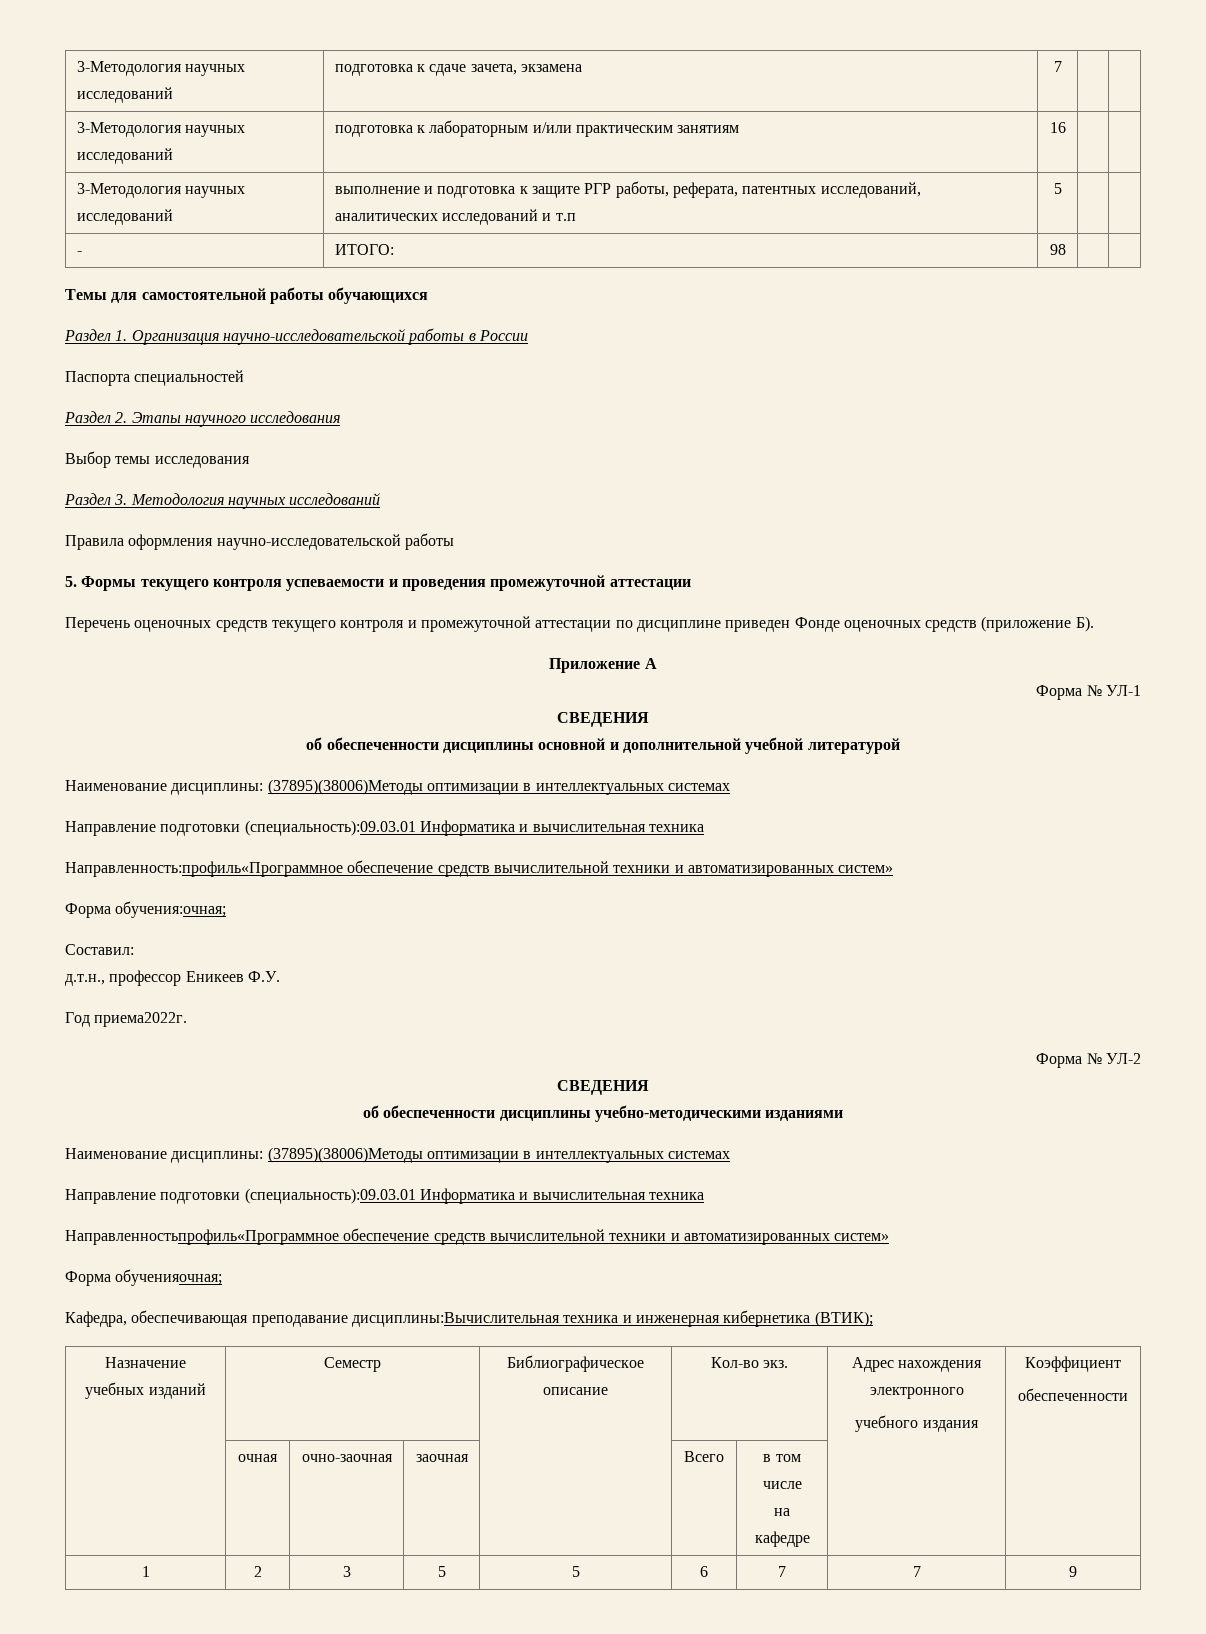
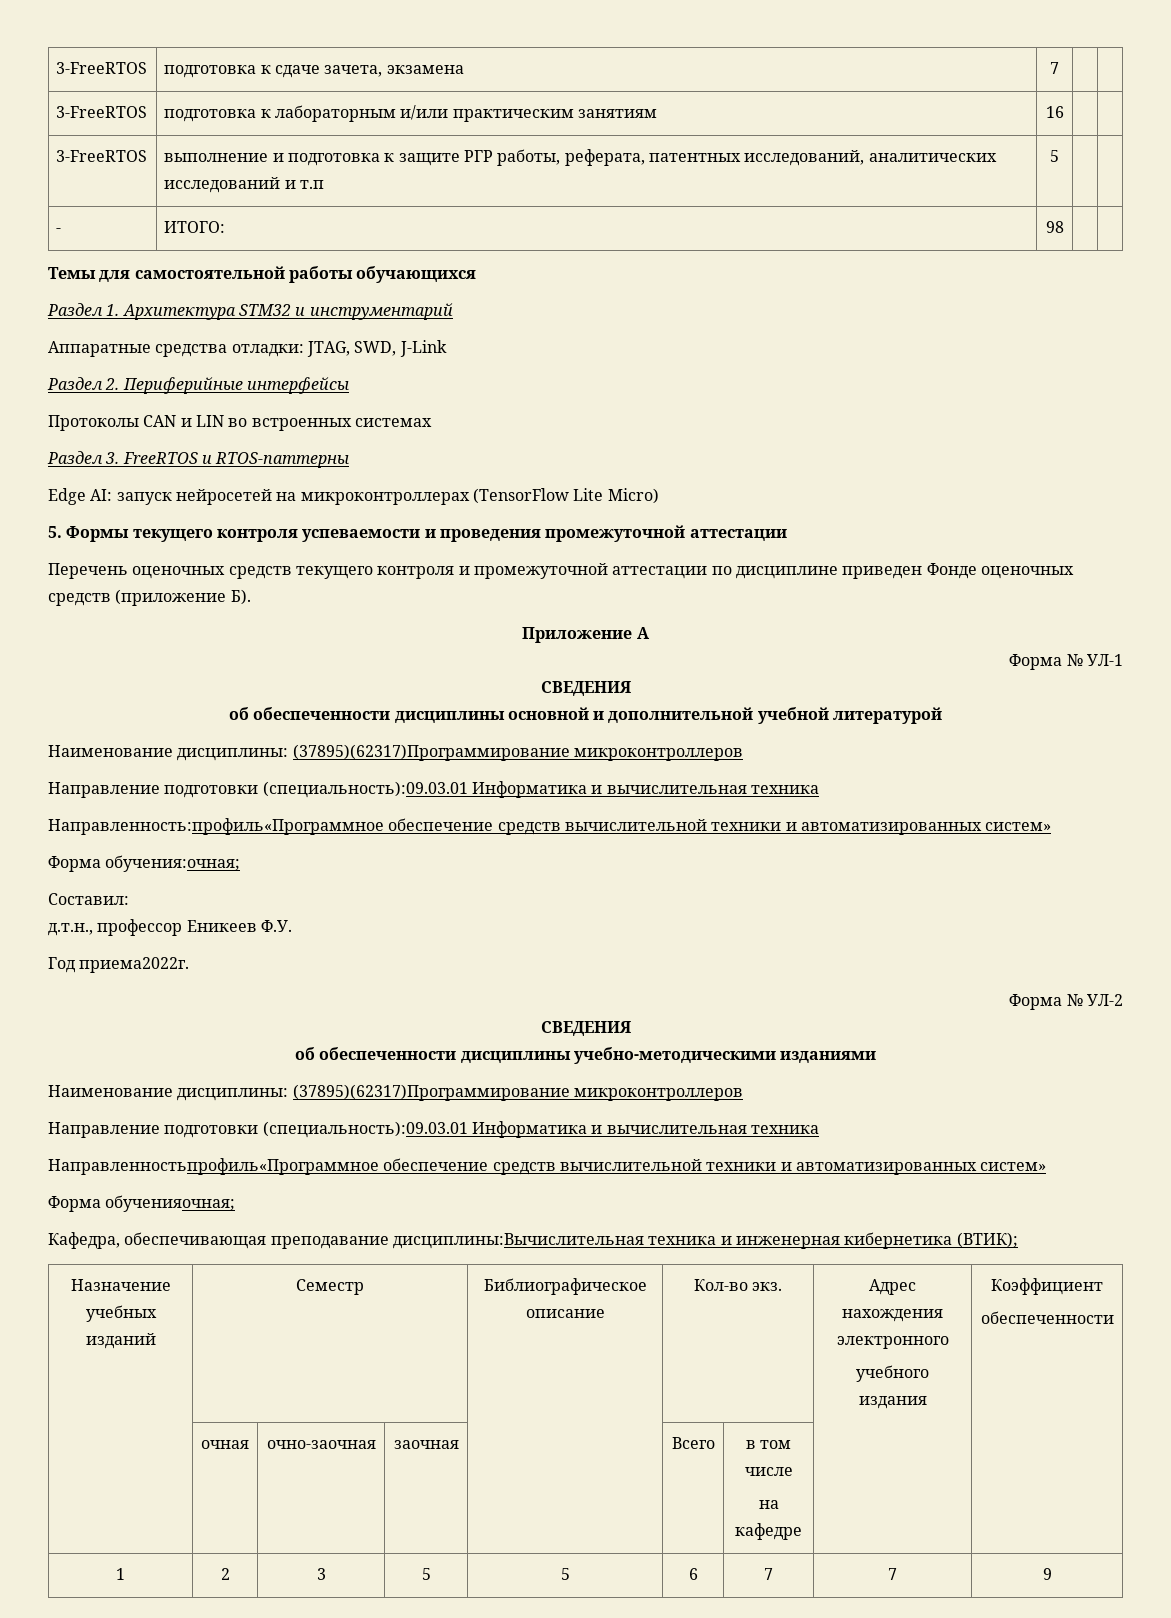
[76,61,245,76] [76,87,173,103] 3-Методология научных исследований -> [56,62,148,74] 3-FreeRTOS
[76,122,245,137] [76,148,173,164] 3-Методология научных исследований -> [56,106,148,118] 3-FreeRTOS
[76,183,245,198] [76,209,173,225] 3-Методология научных исследований -> [56,150,148,162] 3-FreeRTOS
[131,328,528,345] [65,370,245,386] [64,411,341,427] [65,451,250,468] [64,493,381,509] [65,533,454,550] Организация научно-исследовательской работы в России // Паспорта специальностей // Раздел 2. Этапы научного исследования // Выбор темы исследования // Раздел 3. Методология научных исследований // Правила оформления научно-исследовательской работы -> [122,303,453,320] [48,340,447,357] [47,377,349,394] [48,415,432,431] [47,451,350,468] [48,488,659,505] Архитектура STM32 и инструментарий // Аппаратные средства отладки: JTAG, SWD, J-Link // Раздел 2. Периферийные интерфейсы // Протоколы CAN и LIN во встроенных системах // Раздел 3. FreeRTOS и RTOS-паттерны // Edge AI: запуск нейросетей на микроконтроллерах (TensorFlow Lite Micro)
[267,779,730,795] (37895)(38006)Методы оптимизации в интеллектуальных системах -> [292,744,743,761] (37895)(62317)Программирование микроконтроллеров
[267,1147,730,1163] (37895)(38006)Методы оптимизации в интеллектуальных системах -> [292,1084,743,1101] (37895)(62317)Программирование микроконтроллеров

